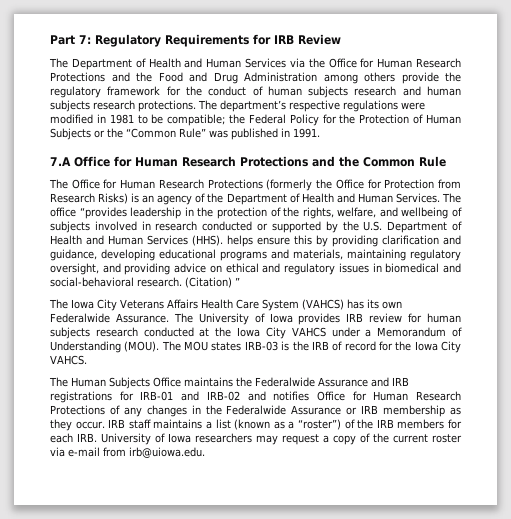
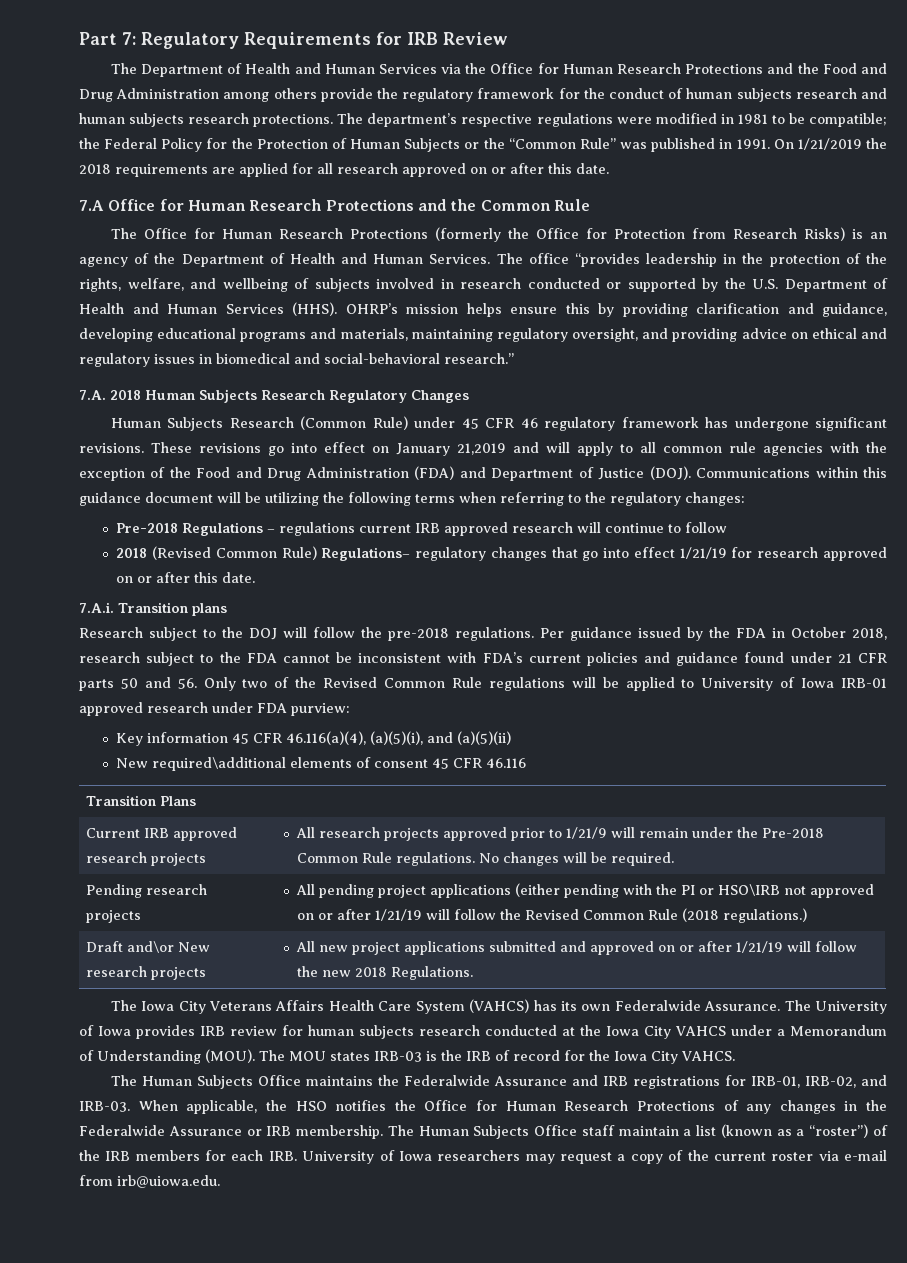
(320, 133) none -> [773,138,887,150] [79,163,609,177] On 1/21/2019 the 2018 requirements are applied for all research approved on or after this date.
(223, 240) none -> [345,303,458,314] OHRP’s mission
[137,277,240,288] research. (Citation) ” -> [444,353,514,364] [79,389,469,403] [110,416,887,431] [79,442,887,456] [79,466,887,481] [79,492,745,506] [116,522,728,536] [116,546,888,561] [116,572,256,583] [79,602,227,616] [79,627,887,641] [79,652,887,666] [79,677,888,691] [79,702,350,716] [116,731,512,746] [116,757,527,771] [86,795,197,806] [86,827,238,841] [86,852,207,866] [295,827,824,841] [296,852,674,866] [86,884,208,898] [86,910,142,923] [295,883,874,898] [296,908,807,923] [86,941,211,953] [86,966,207,980] [295,941,857,955] [296,966,473,980] research.” // 7.A. 2018 Human Subjects Research Regulatory Changes // Human Subjects Research (Common Rule) under 45 CFR 46 regulatory framework has undergone significant revisions. These revisions go into effect on January 21,2019 and will apply to all common rule agencies with the exception of the Food and Drug Administration (FDA) and Department of Justice (DOJ). Communications within this guidance document will be utilizing the following terms when referring to the regulatory changes: // Pre-2018 Regulations – regulations current IRB approved research will continue to follow // 2018 (Revised Common Rule) Regulations– regulatory changes that go into effect 1/21/19 for research approved on or after this date. // 7.A.i. Transition plans // Research subject to the DOJ will follow the pre-2018 regulations. Per guidance issued by the FDA in October 2018, research subject to the FDA cannot be inconsistent with FDA’s current policies and guidance found under 21 CFR parts 50 and 56. Only two of the Revised Common Rule regulations will be applied to University of Iowa IRB-01 approved research under FDA purview: // Key information 45 CFR 46.116(a)(4), (a)(5)(i), and (a)(5)(ii) // New required\additional elements of consent 45 CFR 46.116 // Transition Plans // Current IRB approved research projects | All research projects approved prior to 1/21/9 will remain under the Pre-2018 Common Rule regulations. No changes will be required. // Pending research projects | All pending project applications (either pending with the PI or HSO\IRB not approved on or after 1/21/19 will follow the Revised Common Rule (2018 regulations.) // Draft and\or New research projects | All new project applications submitted and approved on or after 1/21/19 will follow the new 2018 Regulations.
[140,391,310,401] IRB-01 and IRB-02 and notifies -> [750,1075,888,1088] [79,1100,416,1114] IRB-01, IRB-02, and IRB-03. When applicable, the HSO notifies the
[383,405,462,417] [50,419,203,431] membership as they occur. IRB staff maintains -> [296,1125,679,1139] membership. The Human Subjects Office staff maintain

